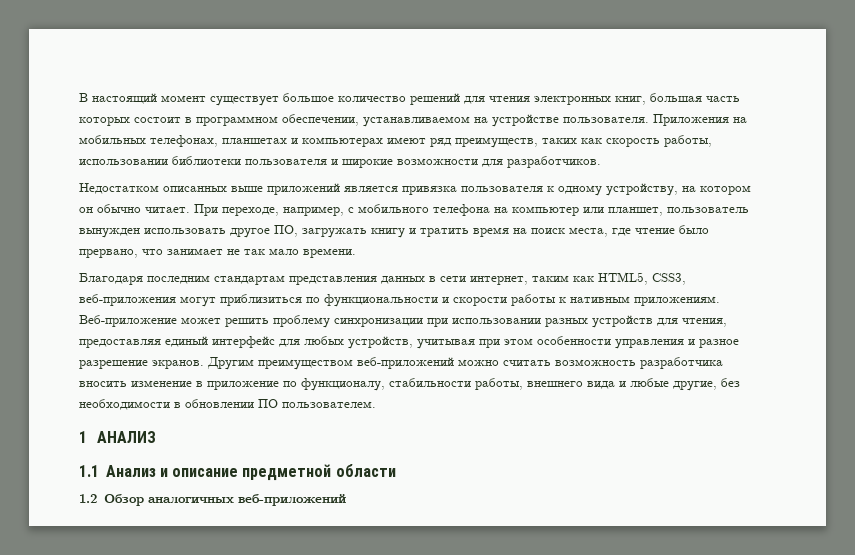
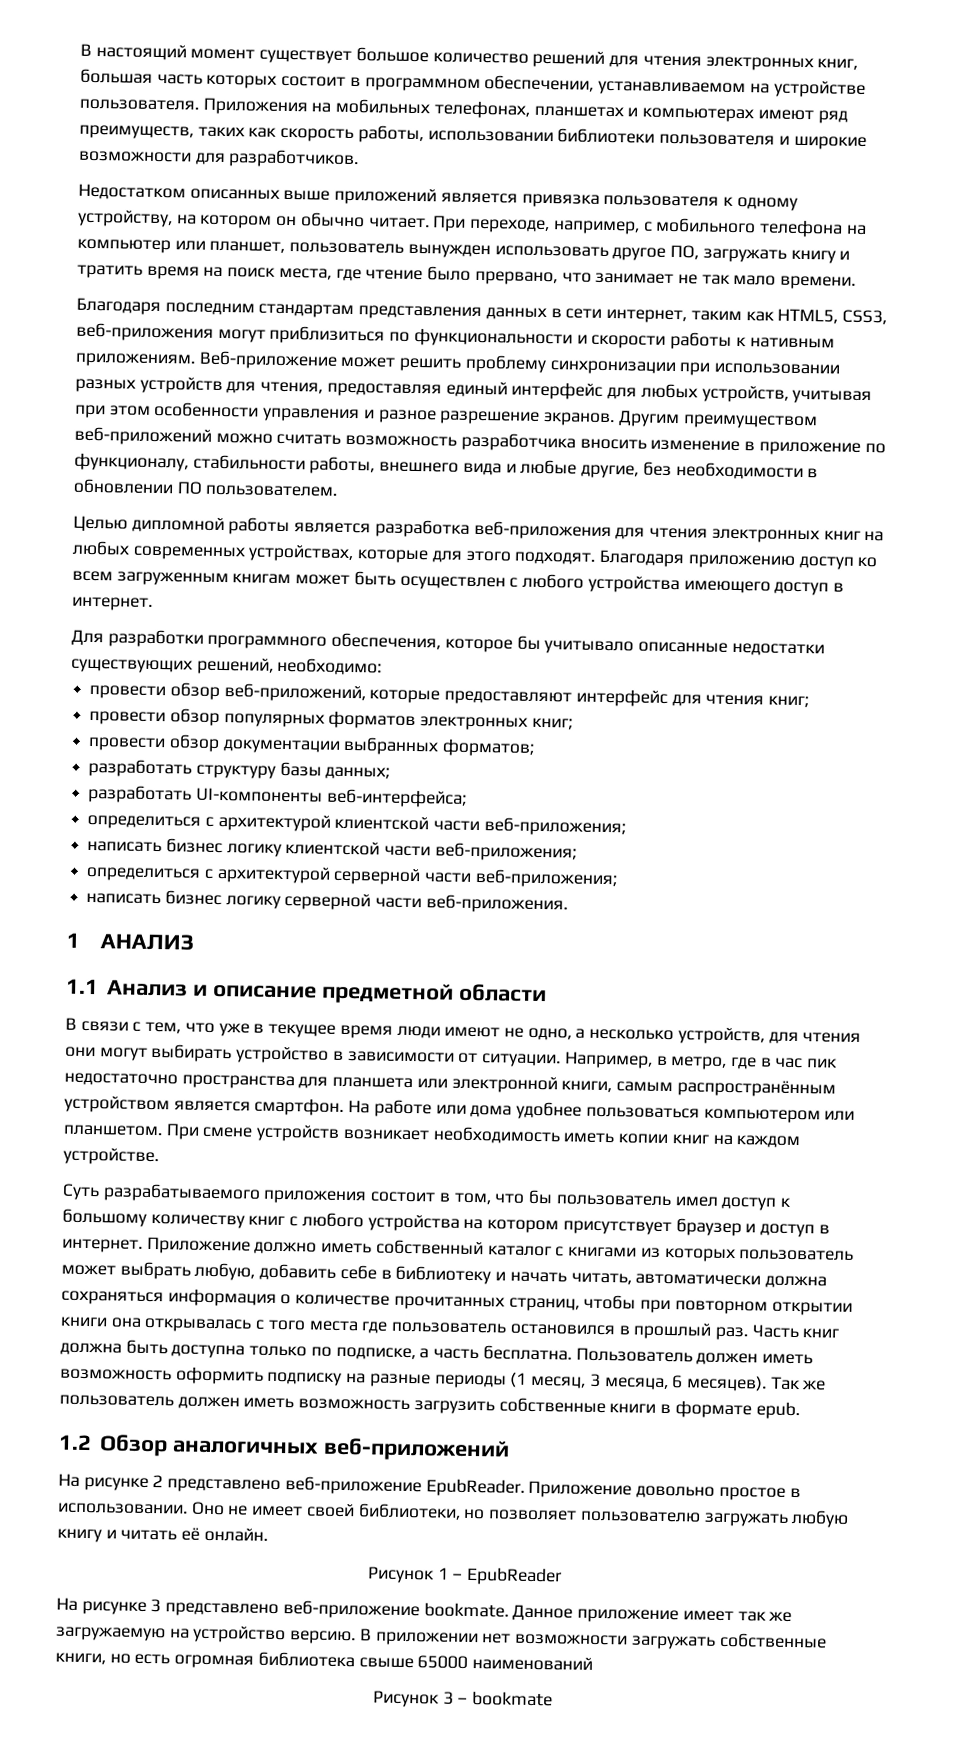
(376, 404) none -> [73,515,885,544] [72,540,878,570] [72,570,844,596] [72,596,153,611] [71,629,825,657] [71,657,383,676] [89,682,810,708] [89,708,573,731] [88,734,536,757] [88,758,391,780] [88,784,467,808] [87,813,626,837] [87,838,577,862] [86,865,618,889] [86,890,568,914] // Целью дипломной работы является разработка веб-приложения для чтения электронных книг на любых современных устройствах, которые для этого подходят. Благодаря приложению доступ ко всем загруженным книгам может быть осуществлен с любого устройства имеющего доступ в интернет. // Для разработки программного обеспечения, которое бы учитывало описанные недостатки существующих решений, необходимо: // провести обзор веб-приложений, которые предоставляют интерфейс для чтения книг; // провести обзор популярных форматов электронных книг; // провести обзор документации выбранных форматов; // разработать структуру базы данных; // разработать UI-компоненты веб-интерфейса; // определиться с архитектурой клиентской части веб-приложения; // написать бизнес логику клиентской части веб-приложения; // определиться с архитектурой серверной части веб-приложения; // написать бизнес логику серверной части веб-приложения.
[79,494,346,506] 1.2 Обзор аналогичных веб-приложений -> [65,1017,862,1045] [65,1043,839,1070] [64,1072,836,1098] [64,1095,856,1124] [63,1123,801,1149] [63,1147,159,1166] [62,1183,791,1211] [62,1208,830,1238] [62,1236,855,1263] [61,1261,827,1289] [61,1288,853,1316] [60,1316,840,1341] [60,1339,813,1366] [60,1366,827,1392] [59,1394,800,1420] [58,1434,510,1462] [58,1473,801,1501] [57,1501,850,1528] [57,1527,268,1543] [366,1566,563,1586] [56,1597,793,1624] [56,1625,827,1650] [55,1651,594,1671] [372,1690,554,1708] В связи с тем, что уже в текущее время люди имеют не одно, а несколько устройств, для чтения они могут выбирать устройство в зависимости от ситуации. Например, в метро, где в час пик недостаточно пространства для планшета или электронной книги, самым распространённым устройством является смартфон. На работе или дома удобнее пользоваться компьютером или планшетом. При смене устройств возникает необходимость иметь копии книг на каждом устройстве. // Суть разрабатываемого приложения состоит в том, что бы пользователь имел доступ к большому количеству книг с любого устройства на котором присутствует браузер и доступ в интернет. Приложение должно иметь собственный каталог с книгами из которых пользователь может выбрать любую, добавить себе в библиотеку и начать читать, автоматически должна сохраняться информация о количестве прочитанных страниц, чтобы при повторном открытии книги она открывалась с того места где пользователь остановился в прошлый раз. Часть книг должна быть доступна только по подписке, а часть бесплатна. Пользователь должен иметь возможность оформить подписку на разные периоды (1 месяц, 3 месяца, 6 месяцев). Так же пользователь должен иметь возможность загрузить собственные книги в формате epub. // 1.2 Обзор аналогичных веб-приложений // На рисунке 2 представлено веб-приложение EpubReader. Приложение довольно простое в использовании. Оно не имеет своей библиотеки, но позволяет пользователю загружать любую книгу и читать её онлайн. // Рисунок 1 – EpubReader // На рисунке 3 представлено веб-приложение bookmate. Данное приложение имеет так же загружаемую на устройство версию. В приложении нет возможности загружать собственные книги, но есть огромная библиотека свыше 65000 наименований // Рисунок 3 – bookmate

